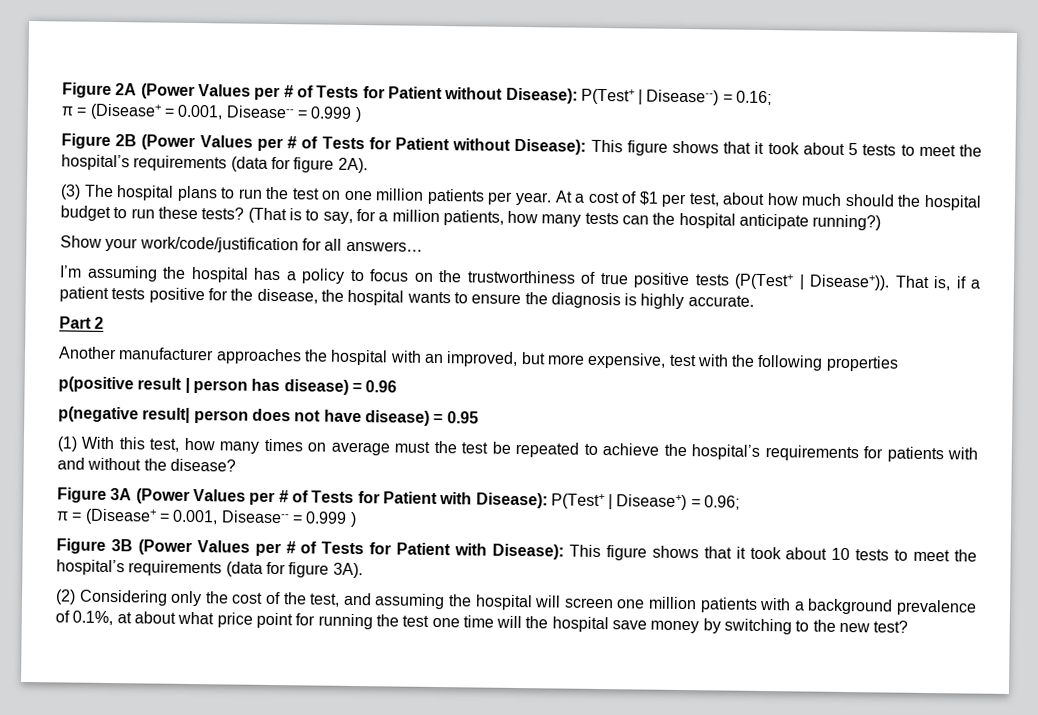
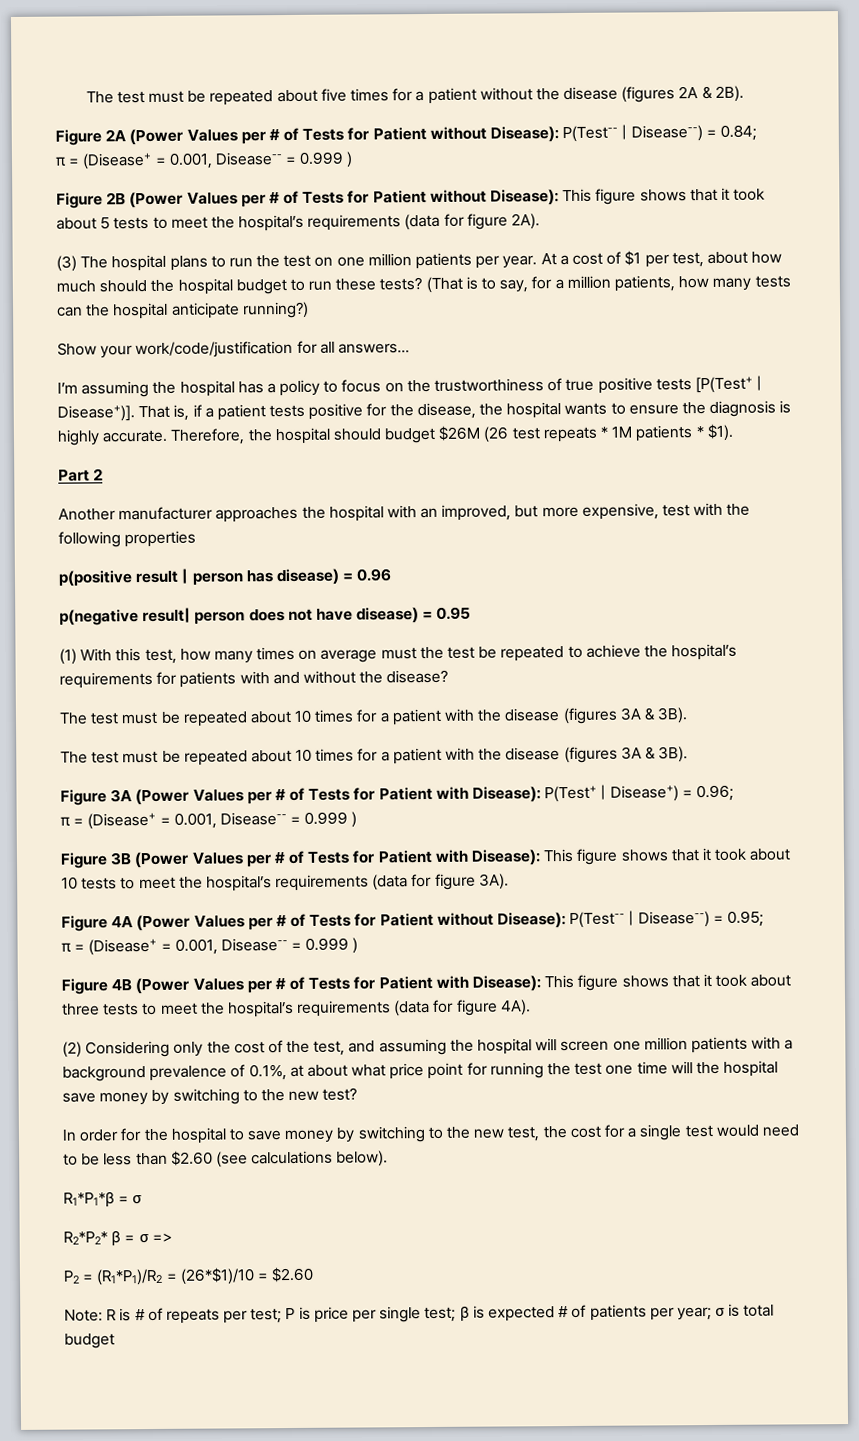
(62, 90) none -> [85,85,744,106] The test must be repeated about five times for a patient without the disease (figures 2A & 2B). //
[580,88,773,106] P(Test+ | Disease--) = 0.16; -> [562,124,757,143] P(Test-- | Disease--) = 0.84;
[734,273,890,291] (P(Test+ | Disease+)). -> [694,375,763,394] [57,405,135,422] [P(Test+ | Disease+)].
(754, 301) none -> [170,423,734,445] Therefore, the hospital should budget $26M (26 test repeats * 1M patients * $1).
(236, 465) none -> [59,707,689,727] [60,746,689,766] // The test must be repeated about 10 times for a patient with the disease (figures 3A & 3B). // The test must be repeated about 10 times for a patient with the disease (figures 3A & 3B).
(363, 570) none -> [61,910,764,932] [61,937,359,956] [61,973,792,995] [62,999,531,1018] // Figure 4A (Power Values per # of Tests for Patient without Disease): P(Test-- | Disease--) = 0.95; // π = (Disease+ = 0.001, Disease-- = 0.999 ) // Figure 4B (Power Values per # of Tests for Patient with Disease): This figure shows that it took about three tests to meet the hospital’s requirements (data for figure 4A).
(909, 626) none -> [62,1124,799,1144] [63,1150,389,1168] [63,1191,143,1208] [63,1230,173,1247] [63,1266,315,1286] [64,1303,775,1324] [64,1333,115,1349] // In order for the hospital to save money by switching to the new test, the cost for a single test would need to be less than $2.60 (see calculations below). // R1*P1*β = σ // R2*P2* β = σ => // P2 = (R1*P1)/R2 = (26*$1)/10 = $2.60 // Note: R is # of repeats per test; P is price per single test; β is expected # of patients per year; σ is total budget

